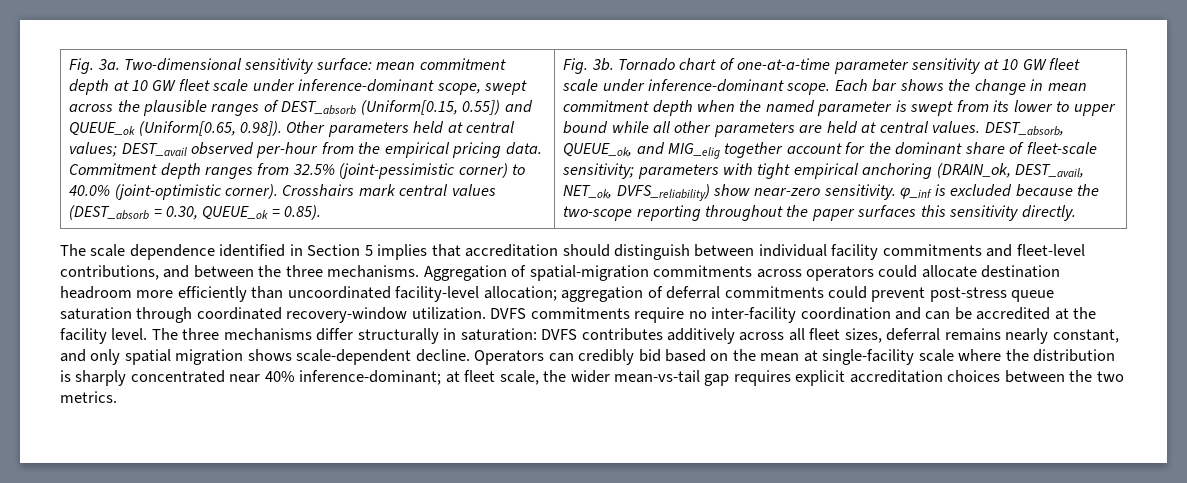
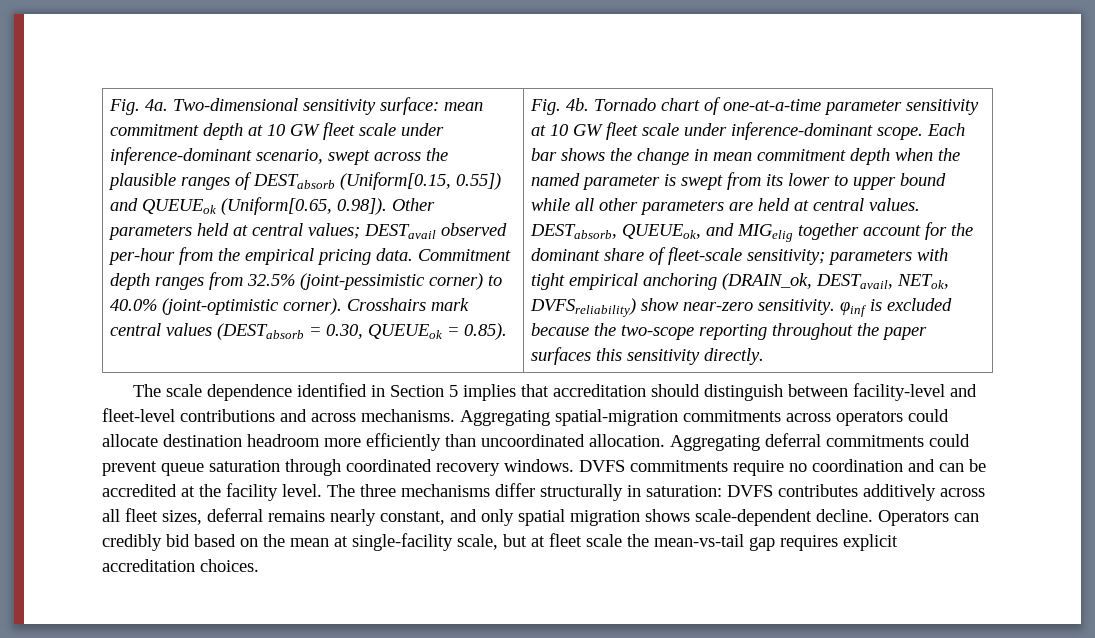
[69,58,120,74] Fig. 3a. -> [109,99,169,115] Fig. 4a.
[436,83,481,95] scope, -> [256,149,324,164] scenario,
[281,101,357,115] DEST_absorb -> [253,174,336,189] DESTabsorb
[69,122,136,136] QUEUE_ok -> [142,199,217,214] QUEUEok
[121,143,187,156] DEST_avail -> [364,224,437,239] DESTavail
[69,205,150,220] (DEST_absorb -> [217,323,305,340] (DESTabsorb
[202,206,269,220] QUEUE_ok -> [368,324,443,339] QUEUEok
[591,58,614,71] 3b. -> [566,98,590,111] 4b.
[984,122,1064,136] [563,142,720,159] DEST_absorb, QUEUE_ok, and MIG_elig -> [530,223,794,242] DESTabsorb, QUEUEok, and MIGelig
[1015,164,1085,178] [563,184,710,201] DEST_avail, NET_ok, DVFS_reliability) -> [816,274,950,289] [530,298,637,317] DESTavail, NETok, DVFSreliability)
[900,187,933,199] φ_inf -> [840,302,868,317] φinf
[758,244,1085,260] [60,265,527,281] individual facility commitments and fleet-level contributions, and between the three mechanisms. Aggregation of -> [853,383,978,401] [102,408,550,426] facility-level and fleet-level contributions and across mechanisms. Aggregating
[395,286,663,302] facility-level allocation; aggregation of -> [589,434,760,451] allocation. Aggregating
[929,287,1007,302] post-stress -> (157, 468) none
[286,307,486,323] recovery-window utilization. -> [436,459,574,476] recovery windows.
[711,307,797,323] inter-facility -> (807, 467) none
[918,349,1116,362] [60,370,610,386] scale where the distribution is sharply concentrated near 40% inference-dominant; at fleet scale, the wider -> [457,533,649,550] scale, but at fleet scale the
[947,370,1124,383] [60,391,117,403] choices between the two metrics. -> [200,559,259,572] choices.

